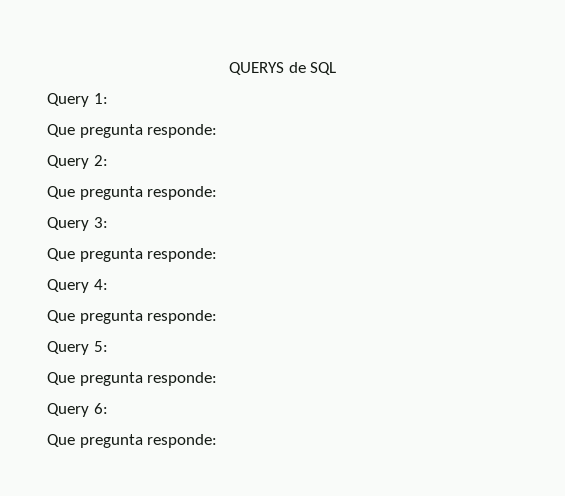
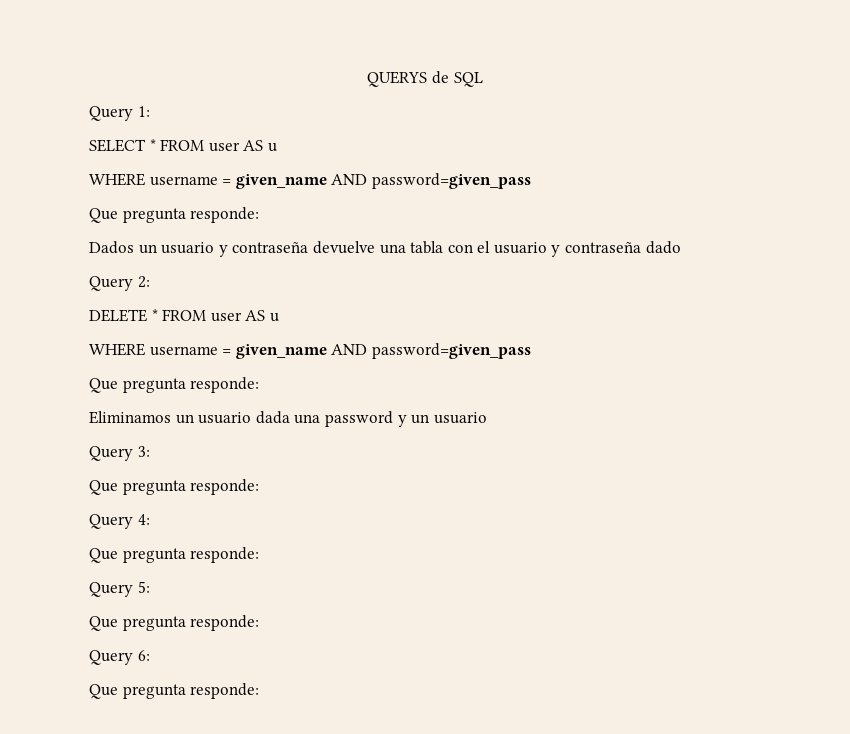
[47,124,218,138] [47,155,108,169] [47,186,218,200] Que pregunta responde: // Query 2: // Que pregunta responde: -> [89,139,277,152] [89,173,531,189] [89,207,260,223] [89,241,681,257] [89,276,150,291] [89,309,279,322] [89,343,531,359] [89,377,260,393] [89,411,487,427] SELECT * FROM user AS u // WHERE username = given_name AND password=given_pass // Que pregunta responde: // Dados un usuario y contraseña devuelve una tabla con el usuario y contraseña dado // Query 2: // DELETE * FROM user AS u // WHERE username = given_name AND password=given_pass // Que pregunta responde: // Eliminamos un usuario dada una password y un usuario

